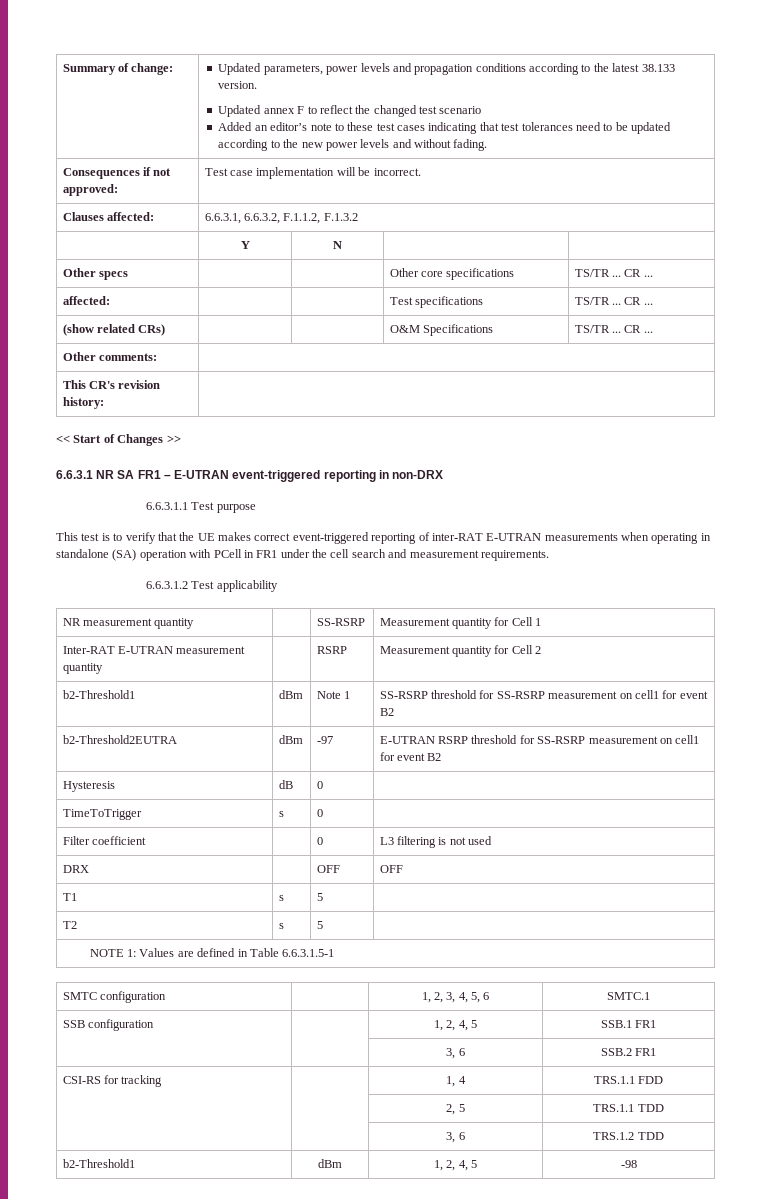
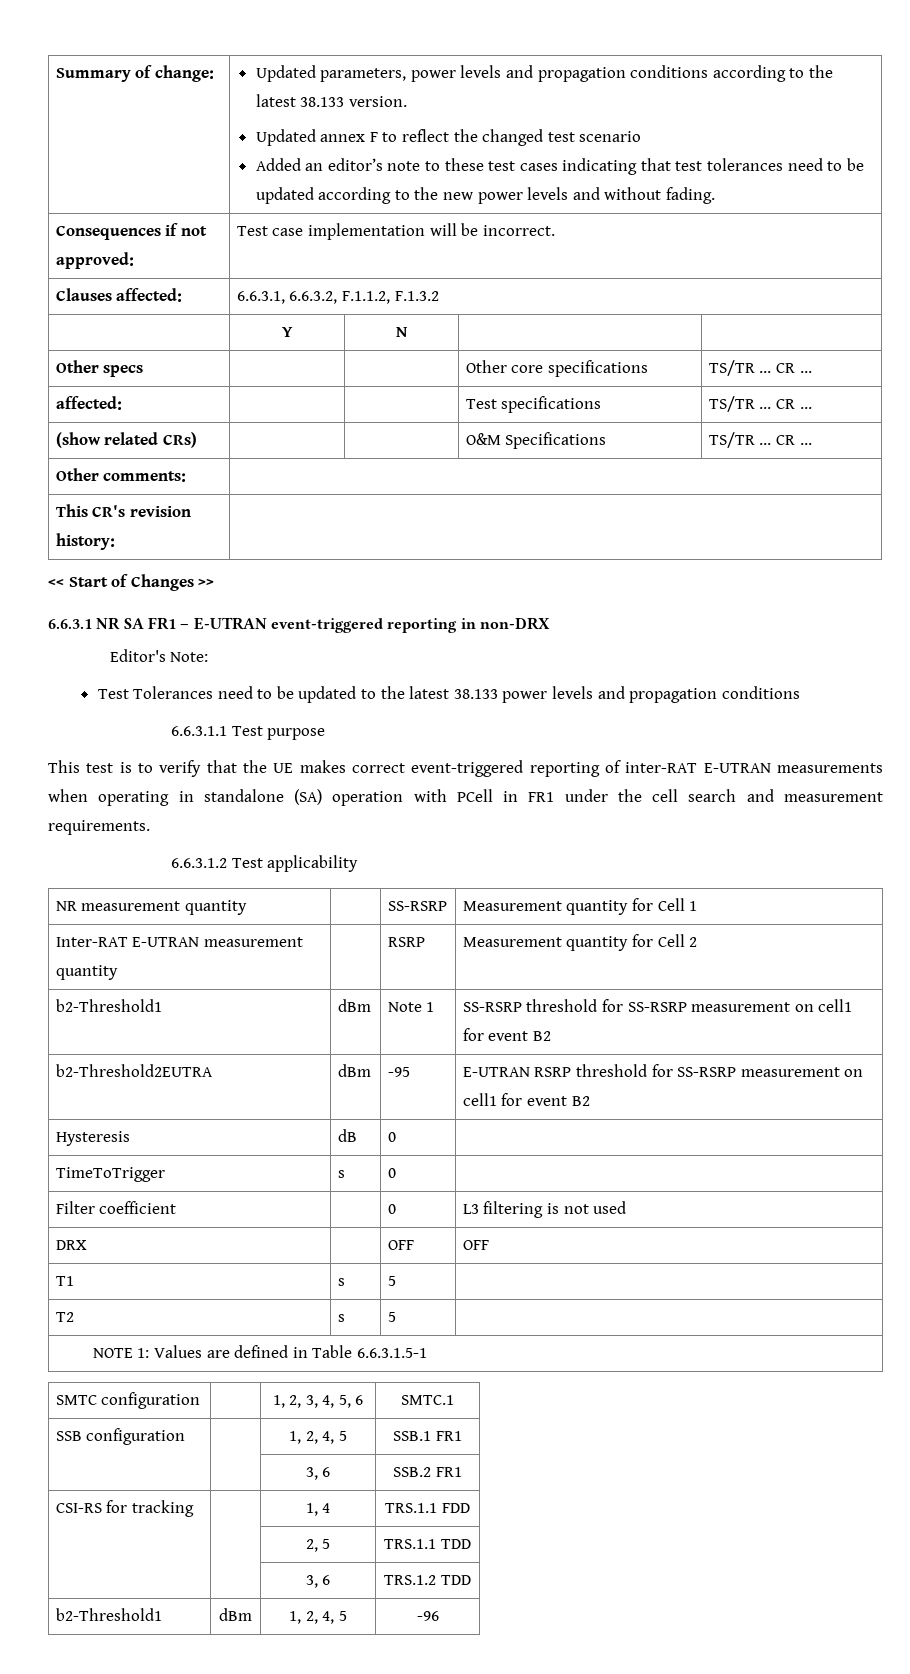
(444, 474) none -> [109,649,209,662] [97,686,800,703] // Editor's Note: // Test Tolerances need to be updated to the latest 38.133 power levels and propagation conditions
[316,736,333,744] -97 -> [387,1067,410,1077] -95
[620,1160,637,1168] -98 -> [416,1611,439,1621] -96

